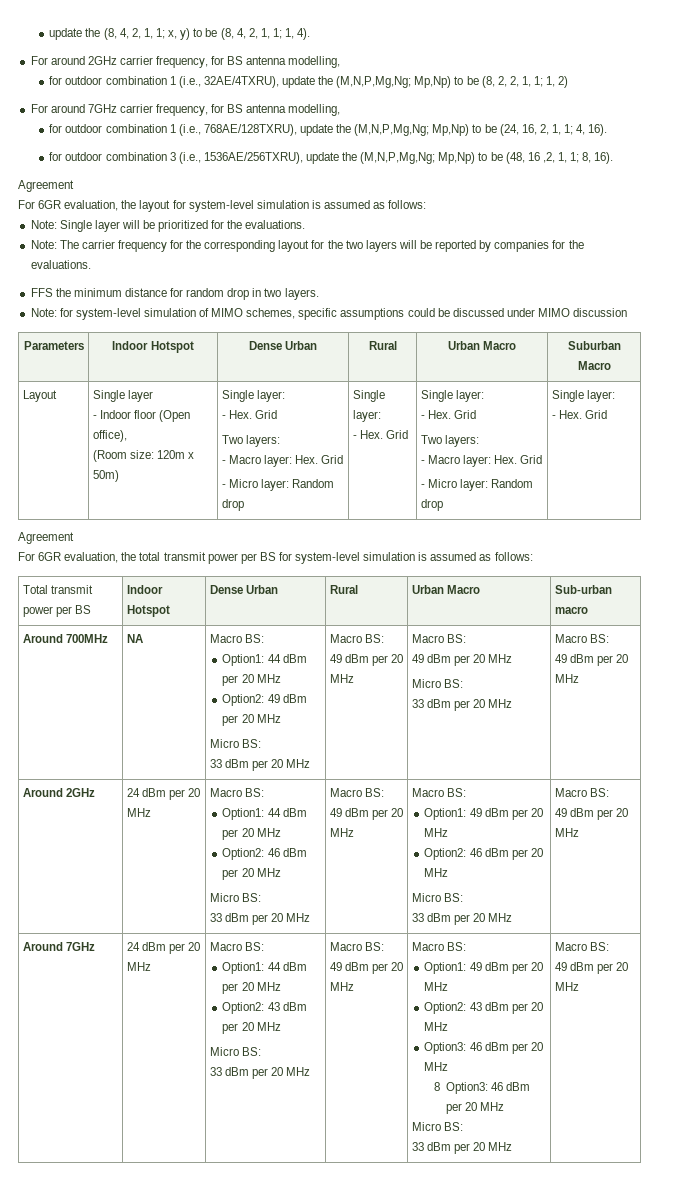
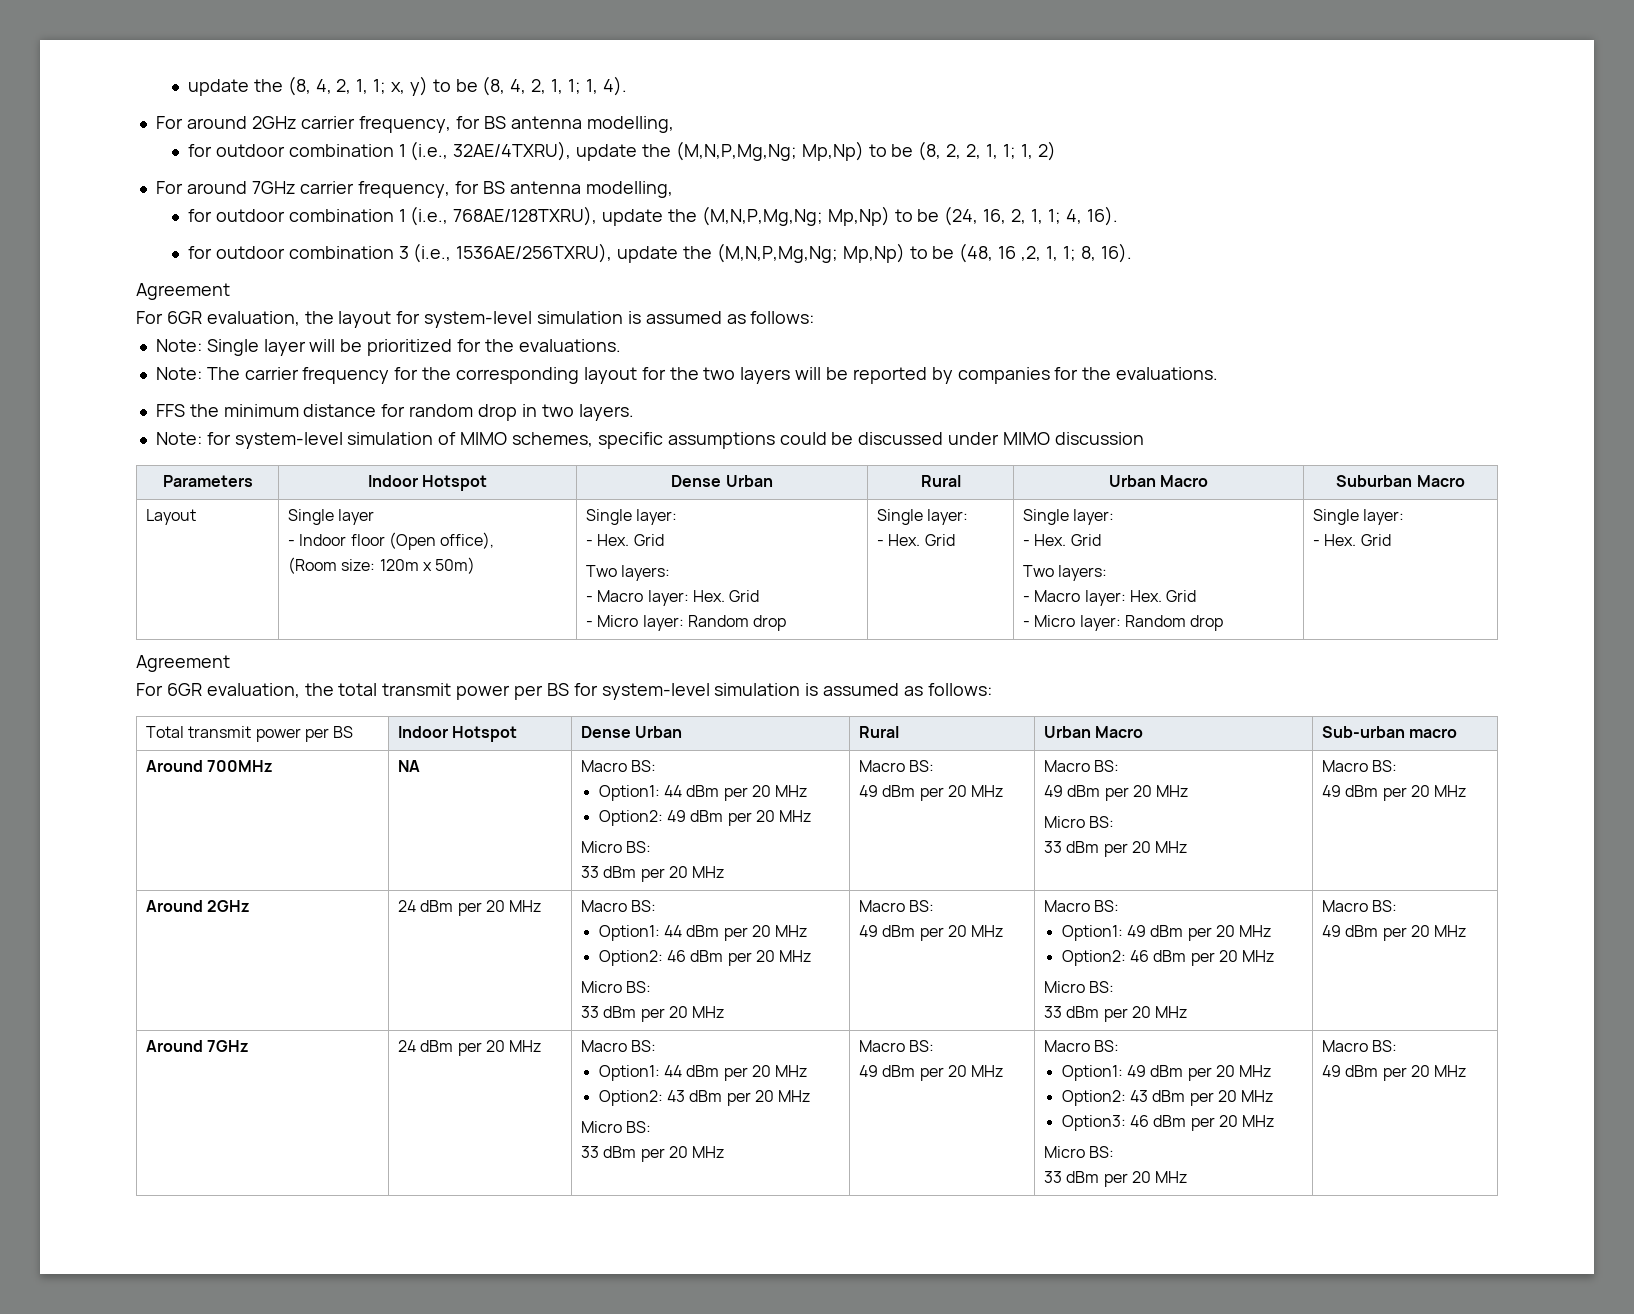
[434,1082,531,1094] [446,1102,505,1114] // 8 Option3: 46 dBm per 20 MHz -> (1275, 1121) none

